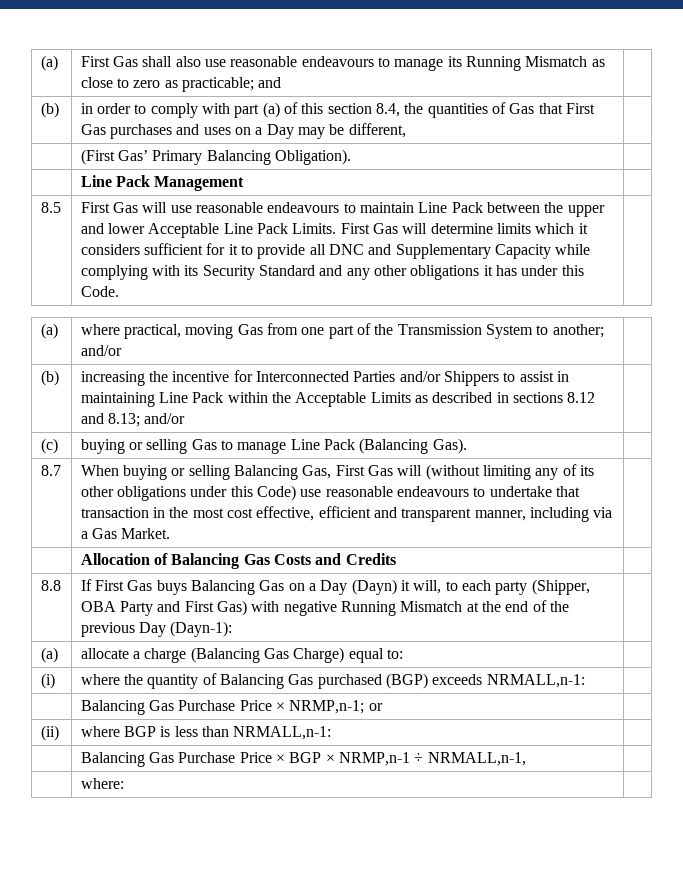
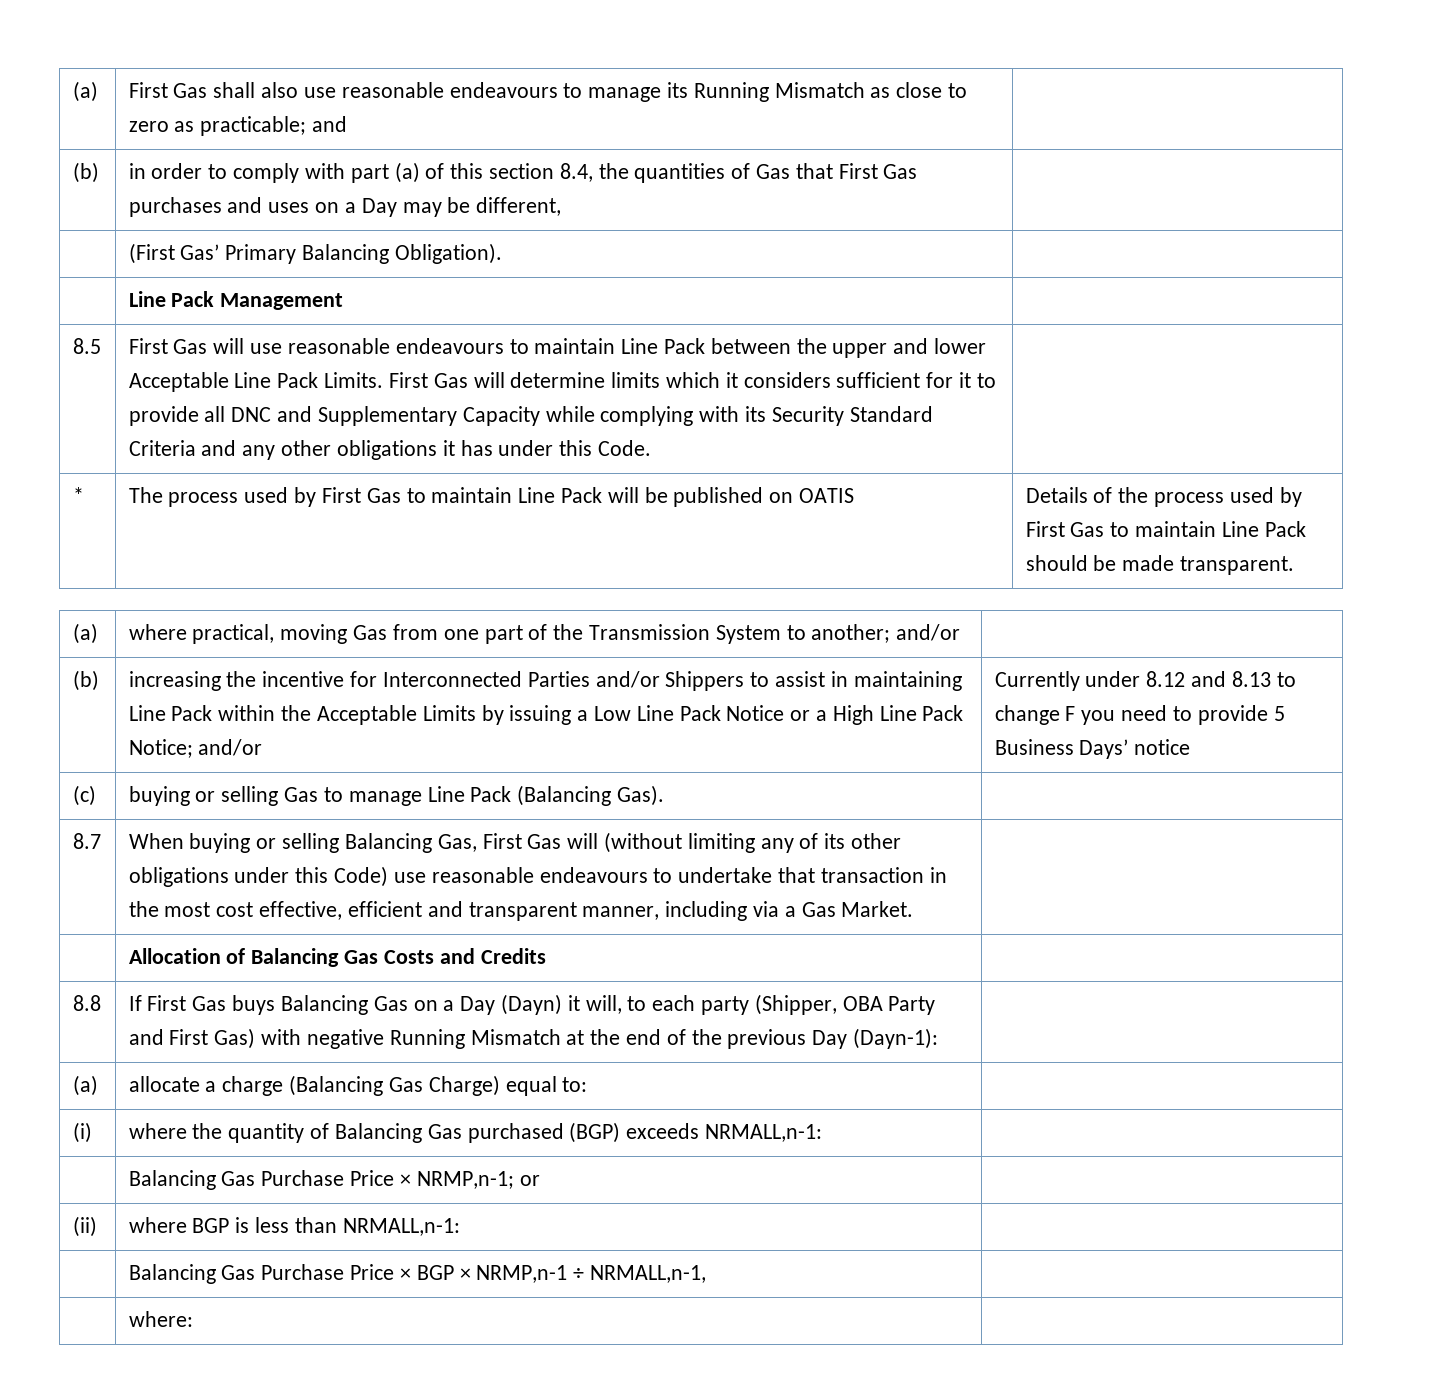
(316, 270) none -> [128,440,196,456] Criteria
(119, 291) none -> [72,487,84,503] [128,487,854,507] [1025,487,1302,507] [1025,521,1306,537] [1025,555,1295,575] // * | The process used by First Gas to maintain Line Pack will be published on OATIS | Details of the process used by First Gas to maintain Line Pack should be made transparent.
[414,392,596,403] [80,413,186,427] as described in sections 8.12 and 8.13; and/or | -> [481,705,964,725] [128,739,263,758] [994,671,1296,691] [994,705,1285,725] [994,739,1191,759] by issuing a Low Line Pack Notice or a High Line Pack Notice; and/or | Currently under 8.12 and 8.13 to change F you need to provide 5 Business Days’ notice

